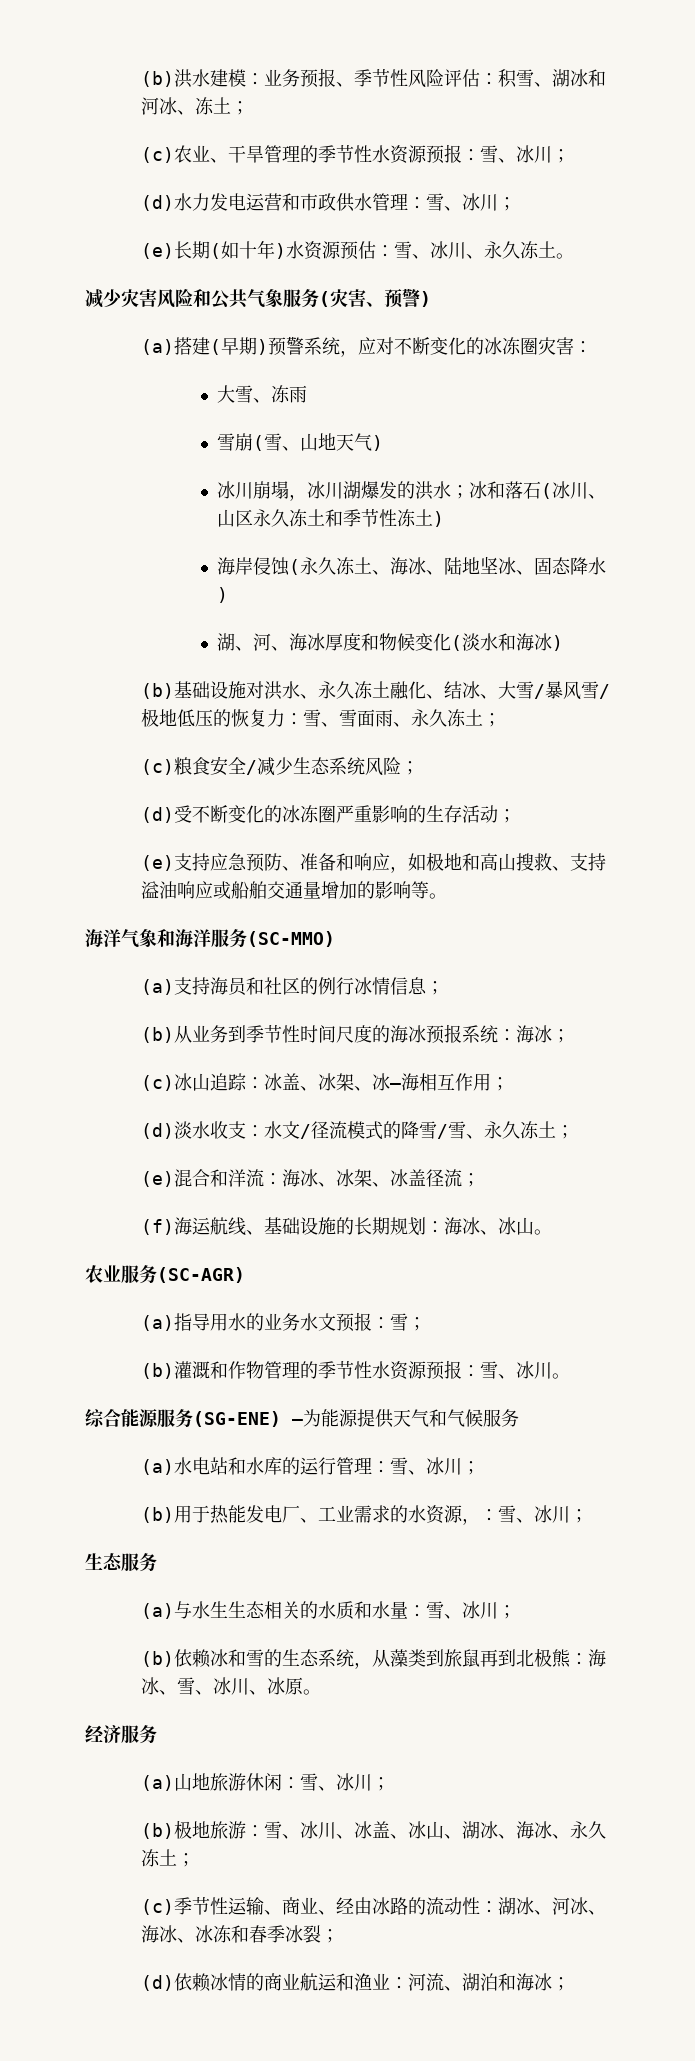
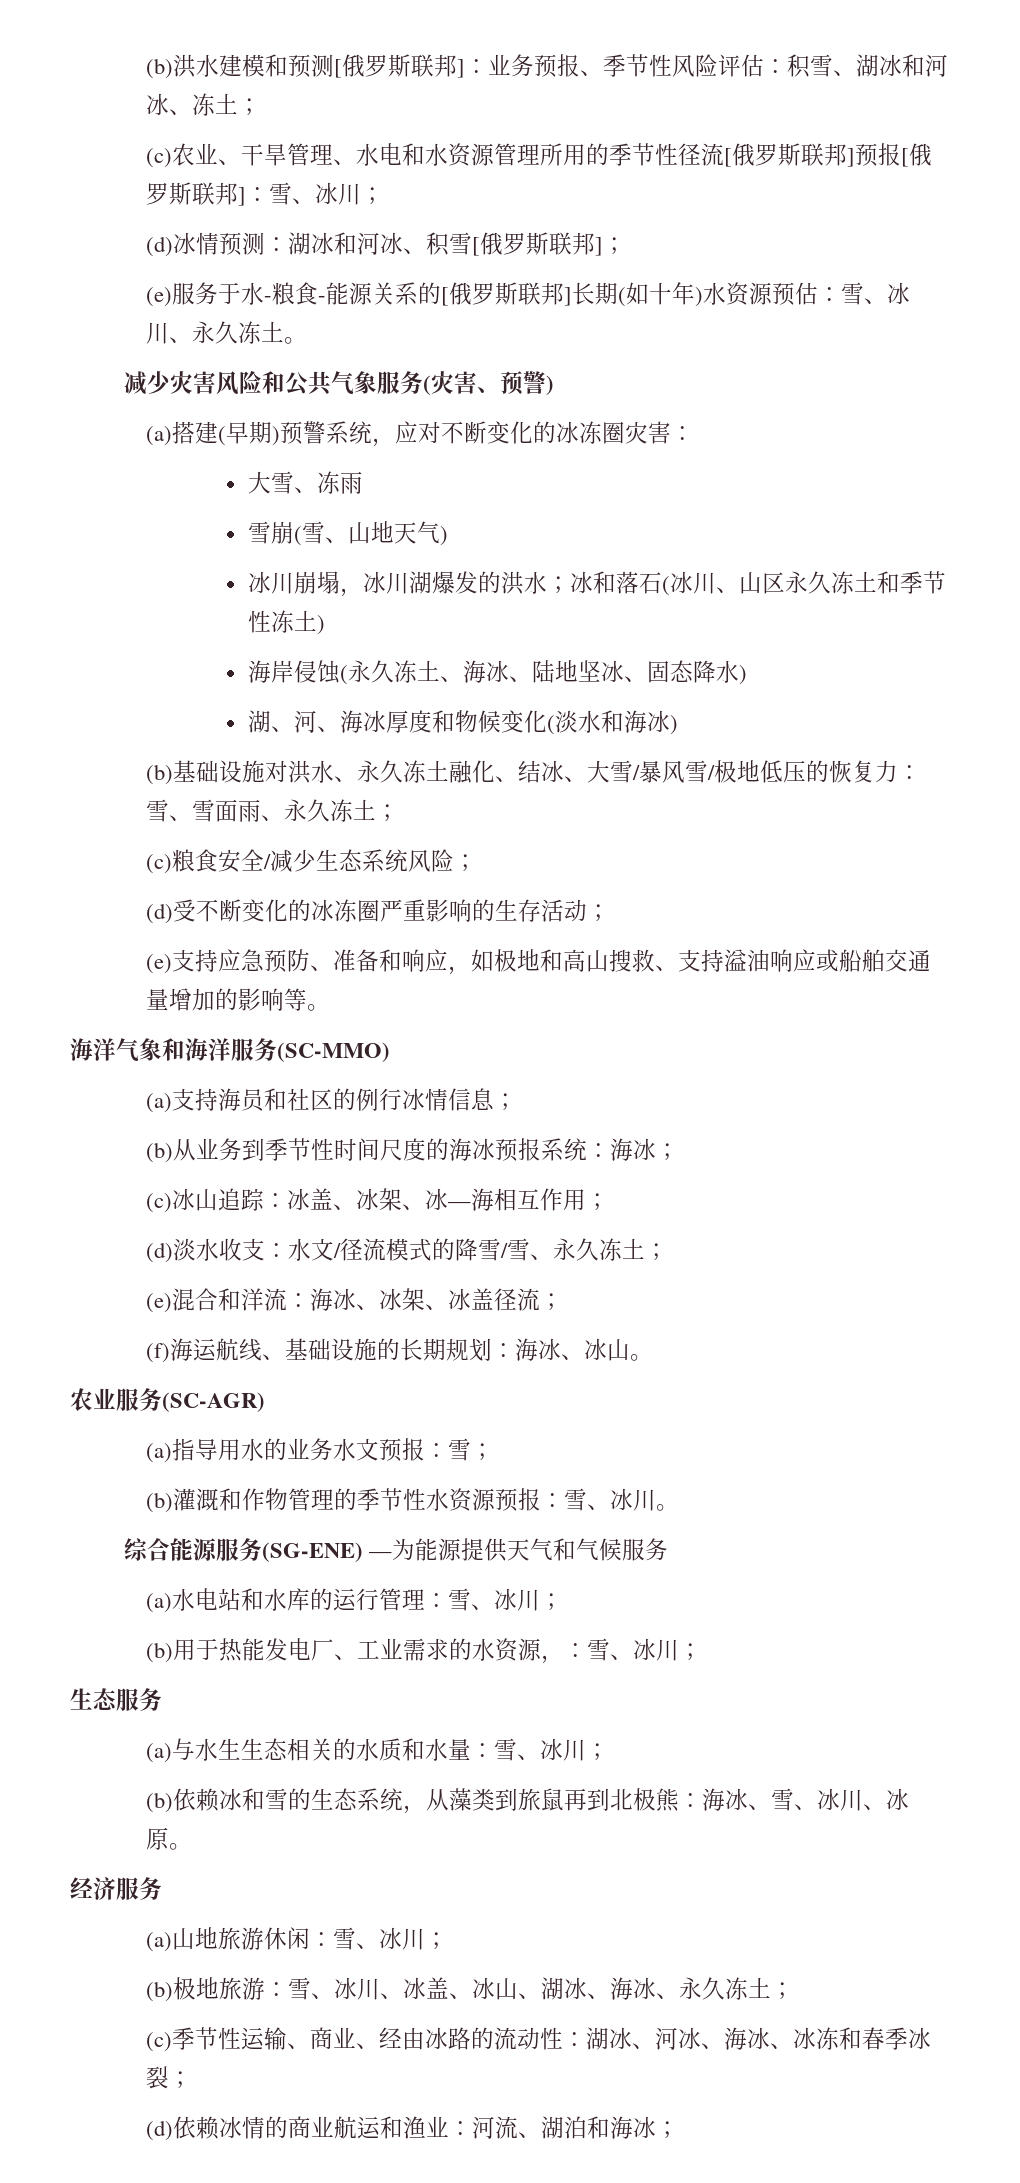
(247, 78) none -> [265,54,466,78] 和预测[俄罗斯联邦]
[300,144,571,164] [141,193,517,212] [141,243,175,259] 的季节性水资源预报：雪、冰川； // (d)水力发电运营和市政供水管理：雪、冰川； // (e) -> [333,143,933,167] [146,182,385,206] [146,232,627,257] [146,282,573,307] 、水电和水资源管理所用的季节性径流[俄罗斯联邦]预报[俄罗斯联邦]：雪、冰川； // (d)冰情预测：湖冰和河冰、积雪[俄罗斯联邦]； // (e)服务于水-粮食-能源关系的[俄罗斯联邦]

